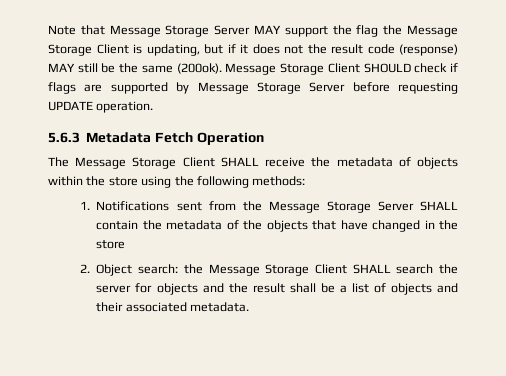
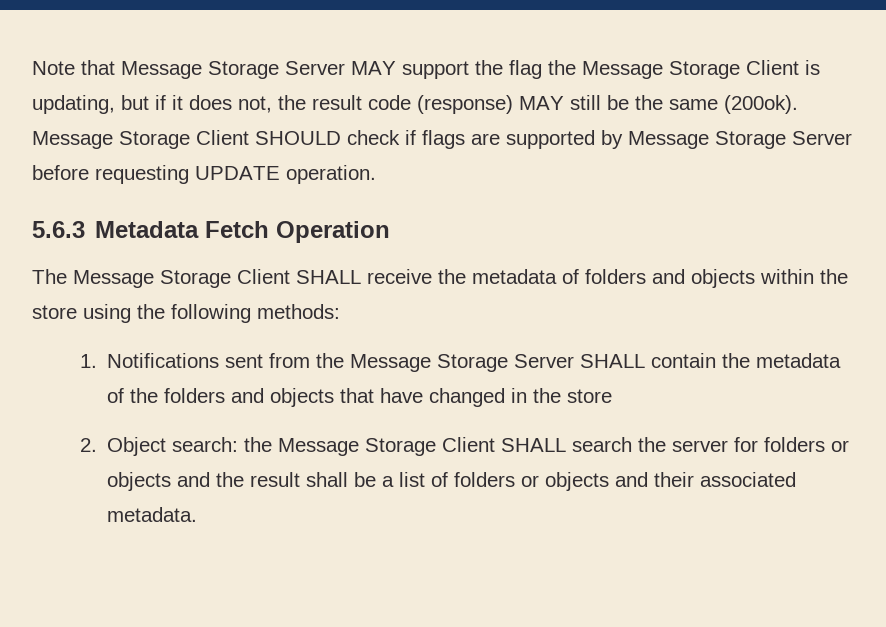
[284,45,303,54] not -> [238,96,272,113] not,
(411, 162) none -> [585,269,685,284] folders and
(263, 225) none -> [164,388,265,403] folders and
(153, 288) none -> [764,437,850,452] folders or
(386, 288) none -> [454,472,540,487] folders or

